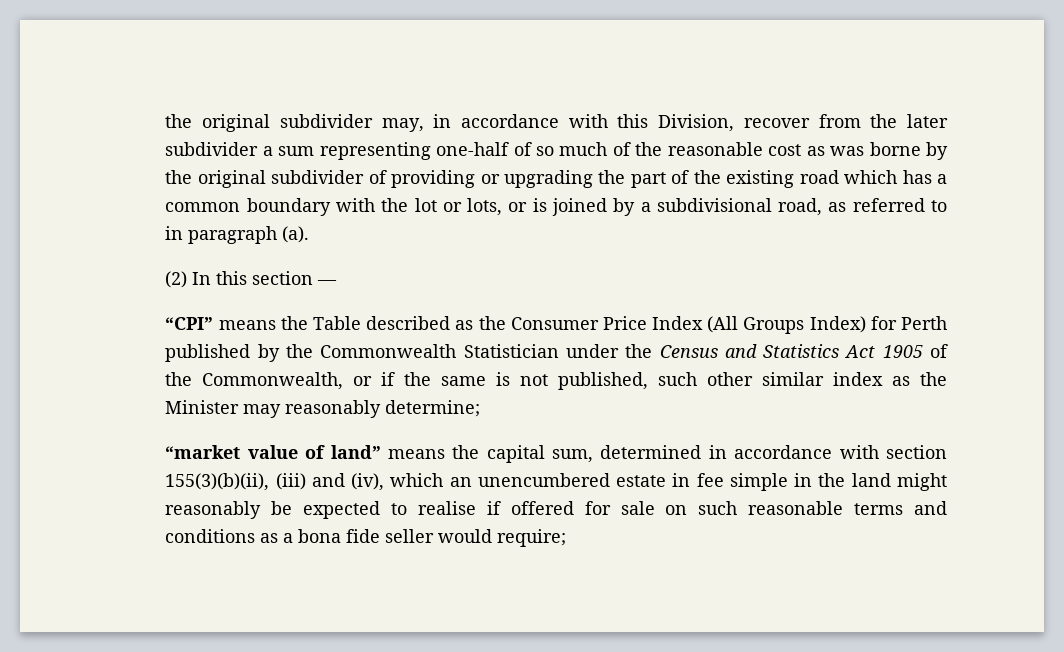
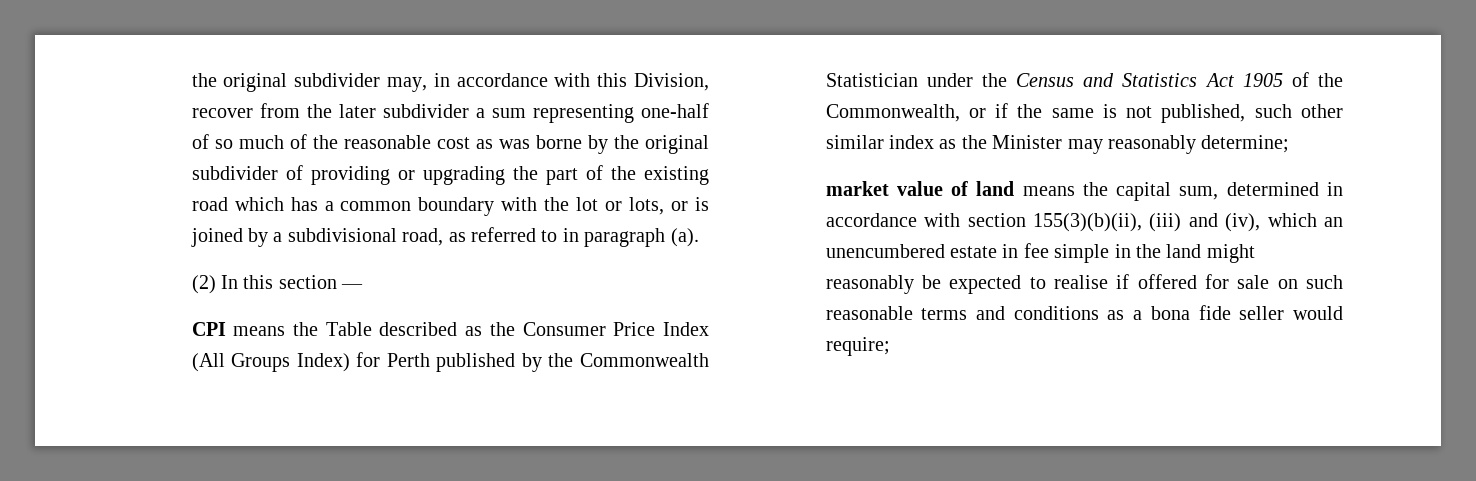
[165,317,214,330] “CPI” -> [191,322,226,336] CPI
[165,445,241,459] “market -> [825,181,889,196] market
[330,445,381,459] land” -> [976,181,1015,196] land

